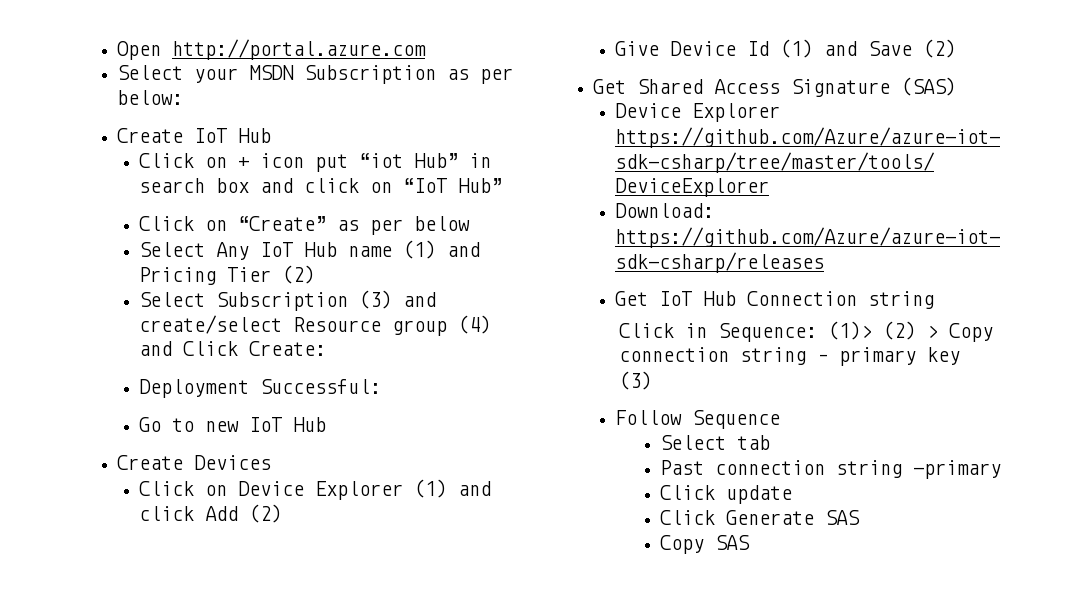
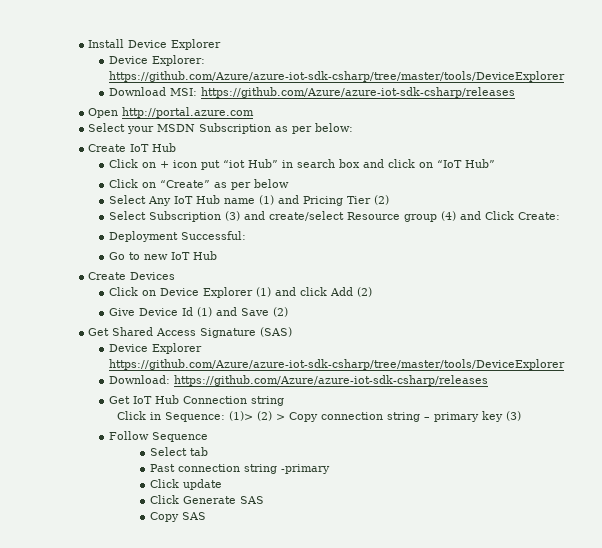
(116, 50) none -> [88,39,222,50] [108,55,205,66] [108,71,565,82] [108,87,515,98] Install Device Explorer // Device Explorer: https://github.com/Azure/azure-iot-sdk-csharp/tree/master/tools/DeviceExplorer // Download MSI: https://github.com/Azure/azure-iot-sdk-csharp/releases //

